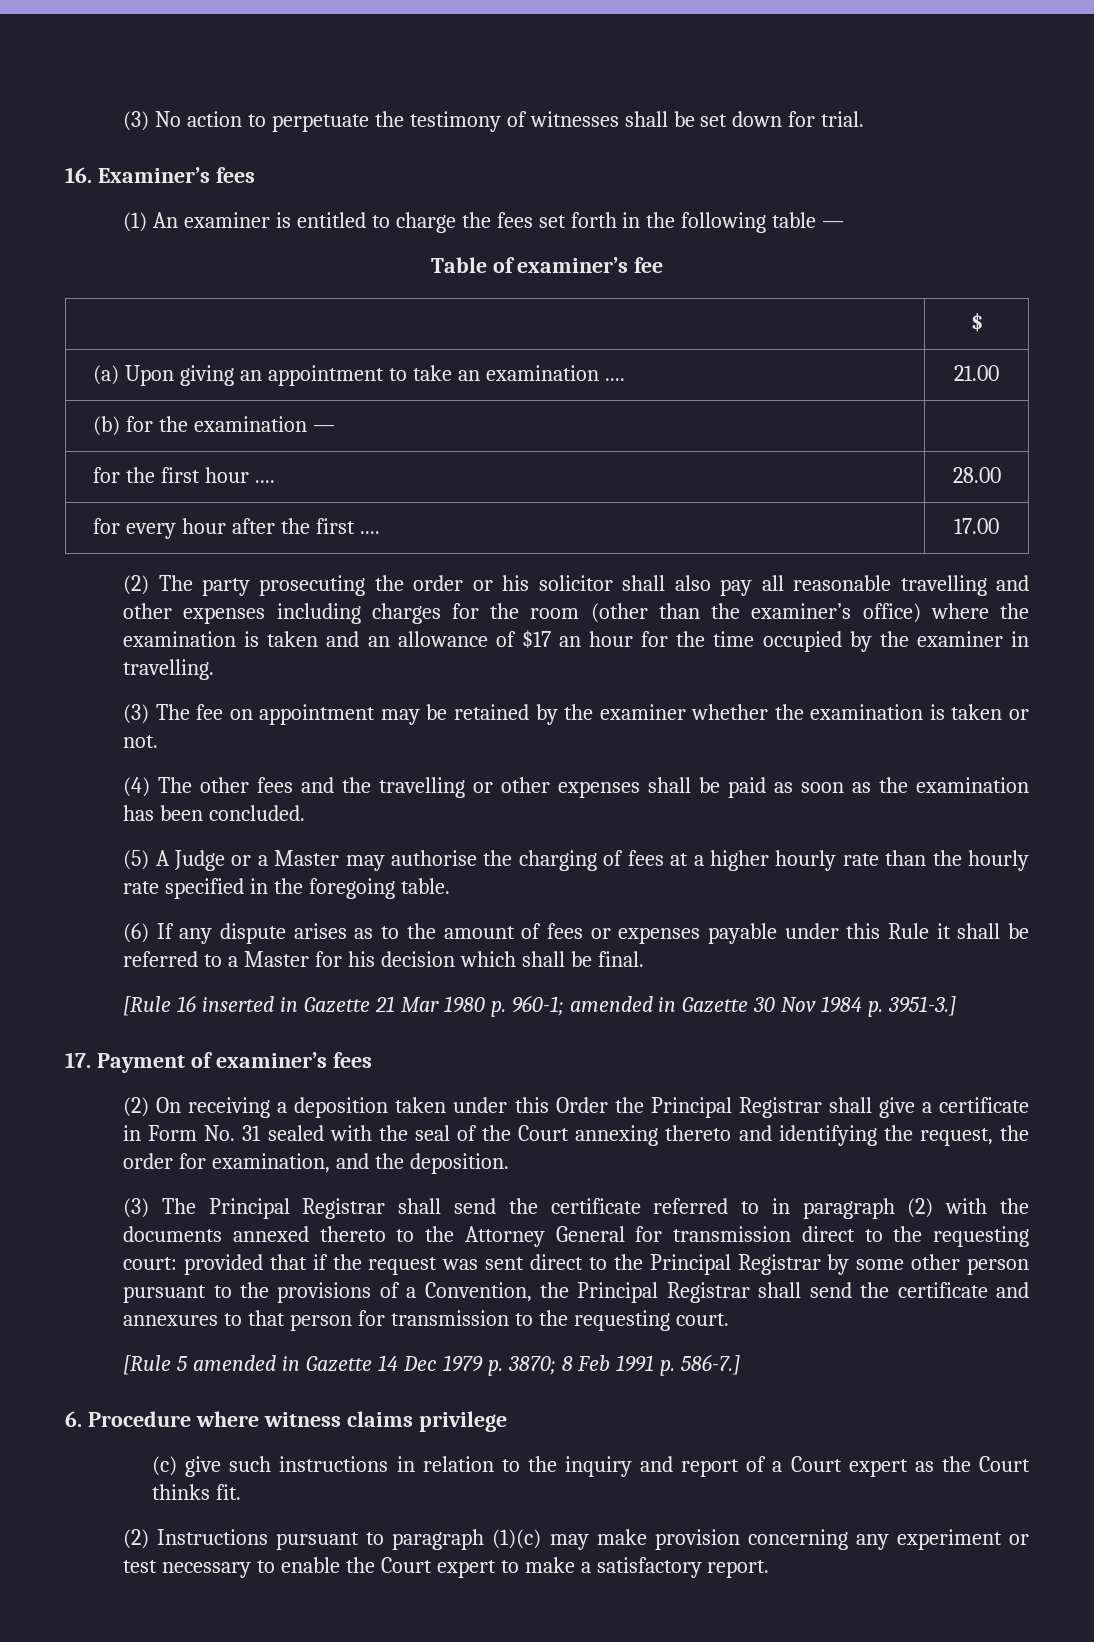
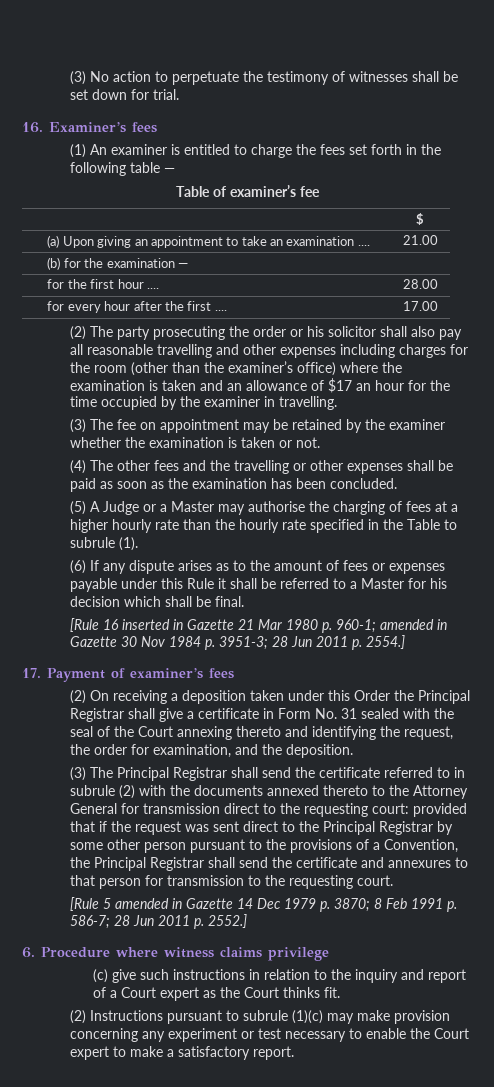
[308,878,450,899] foregoing table. -> [406,519,457,530] [69,537,138,551] Table to subrule (1).
[888,996,957,1016] 3951-3.] -> [218,635,405,650] 3951-3; 28 Jun 2011 p. 2554.]
[802,1198,895,1219] paragraph -> [69,785,115,796] subrule
[681,1354,741,1375] 586-7.] -> [69,914,247,929] 586-7; 28 Jun 2011 p. 2552.]
[392,1529,485,1550] paragraph -> [242,1010,288,1021] subrule

